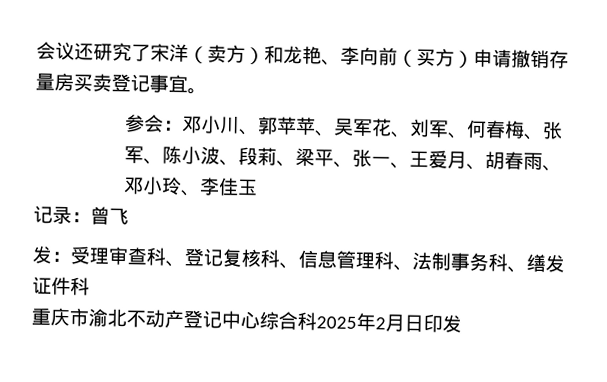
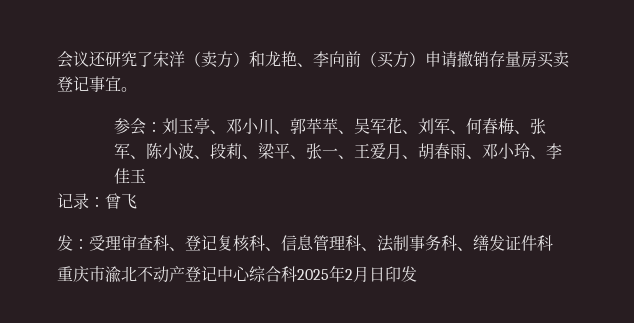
(184, 125) none -> [161,117,226,135] 刘玉亭、

